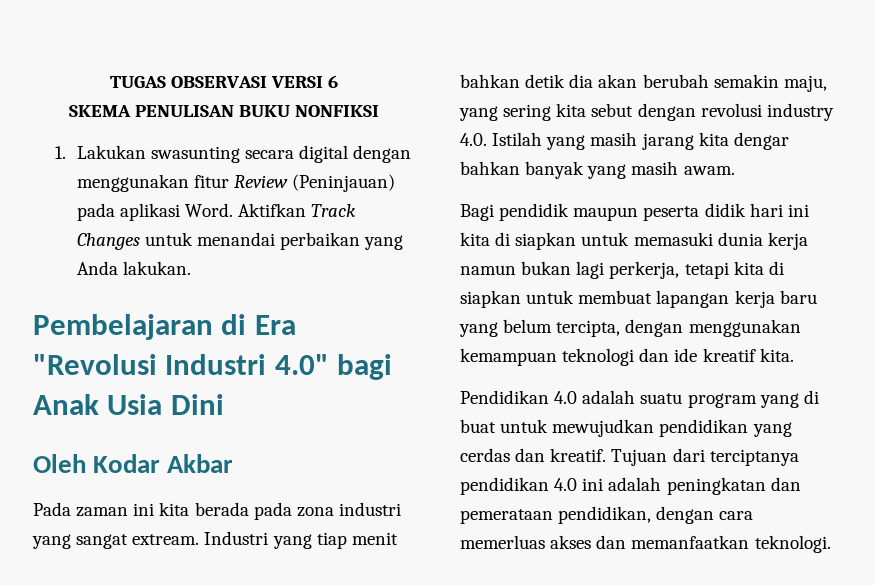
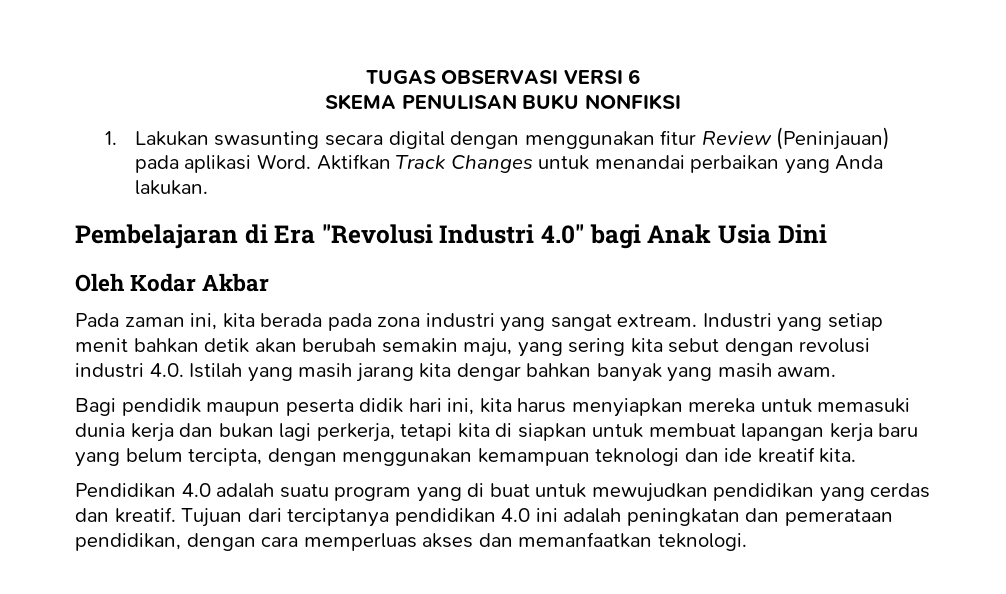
[133,503,155,516] ini -> [190,313,218,330] ini,
[316,532,347,549] tiap -> [827,313,883,331] setiap
[569,74,594,88] dia -> (250, 345) none
[766,103,834,121] industry -> [75,363,144,378] industri
[787,204,809,217] [460,232,577,250] ini kita di siapkan -> [447,398,756,417] ini, kita harus menyiapkan mereka
[460,265,516,275] namun -> [179,423,214,437] dan
[460,535,545,549] memerluas -> [303,533,417,551] memperluas

